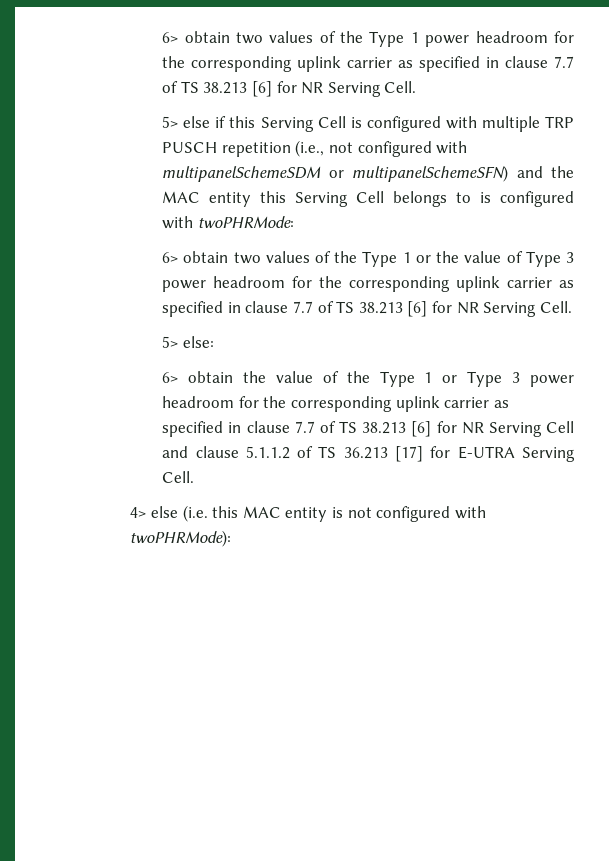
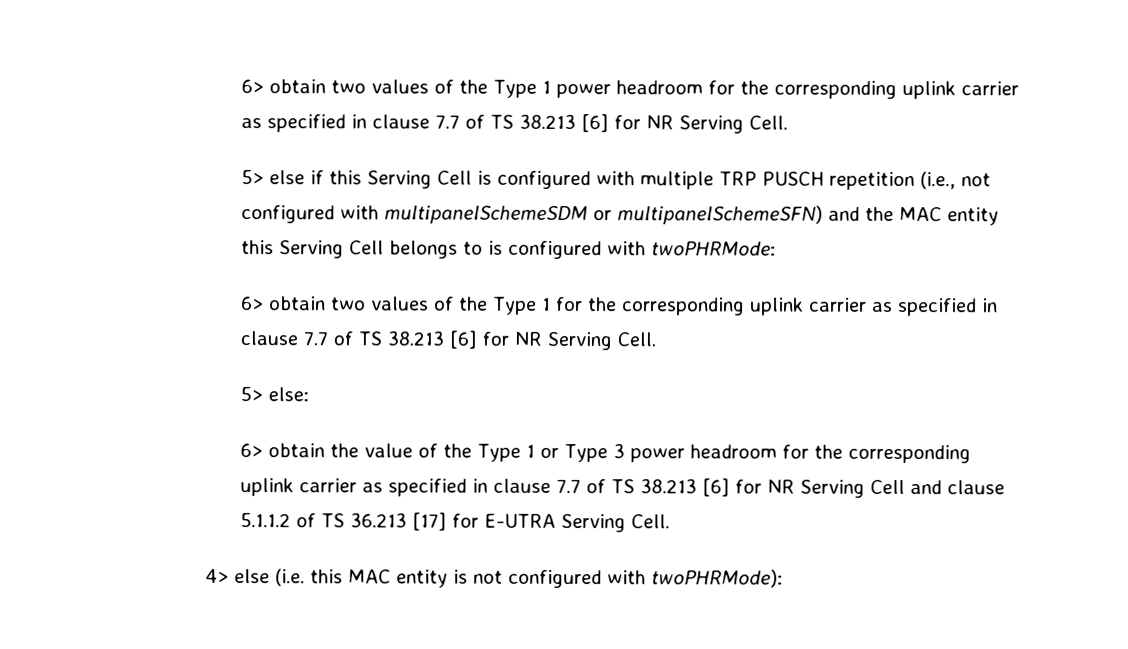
[415,251,574,267] [162,276,286,292] or the value of Type 3 power headroom -> (552, 304) none

